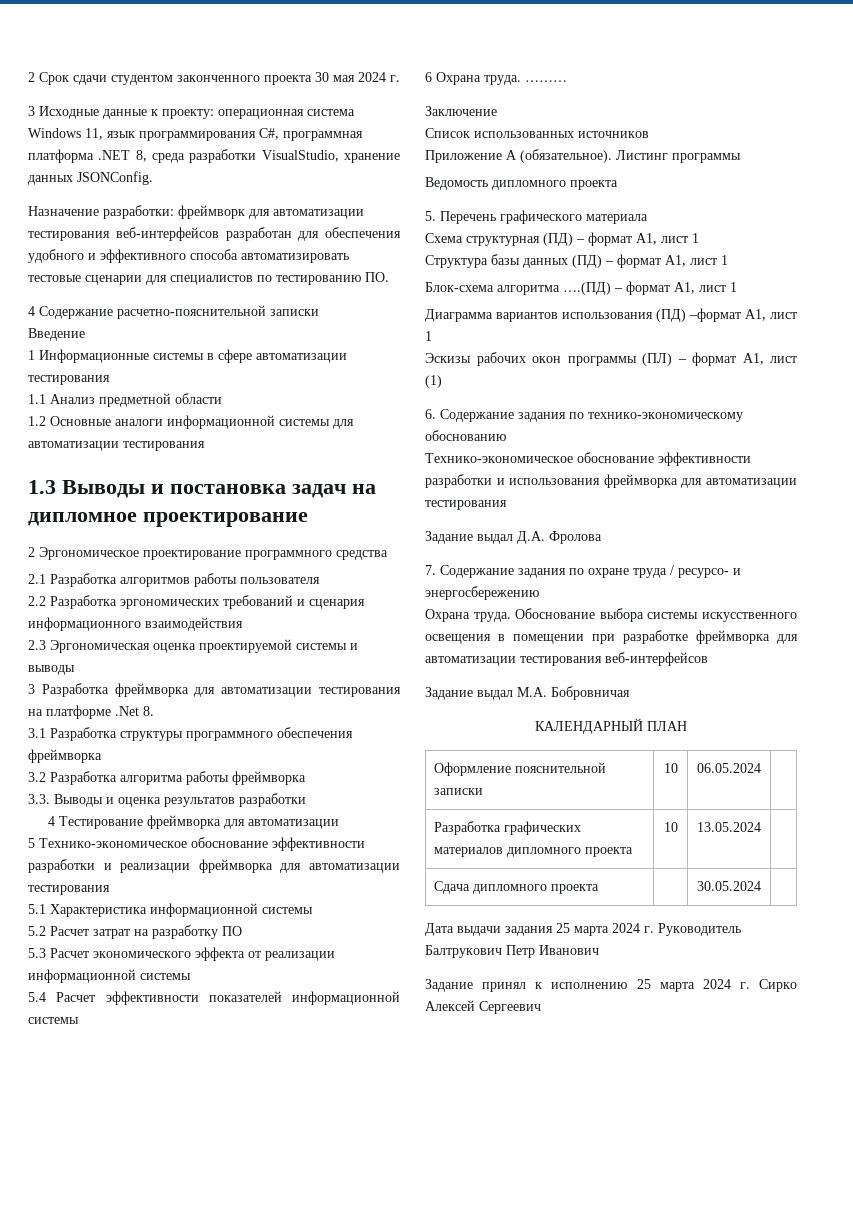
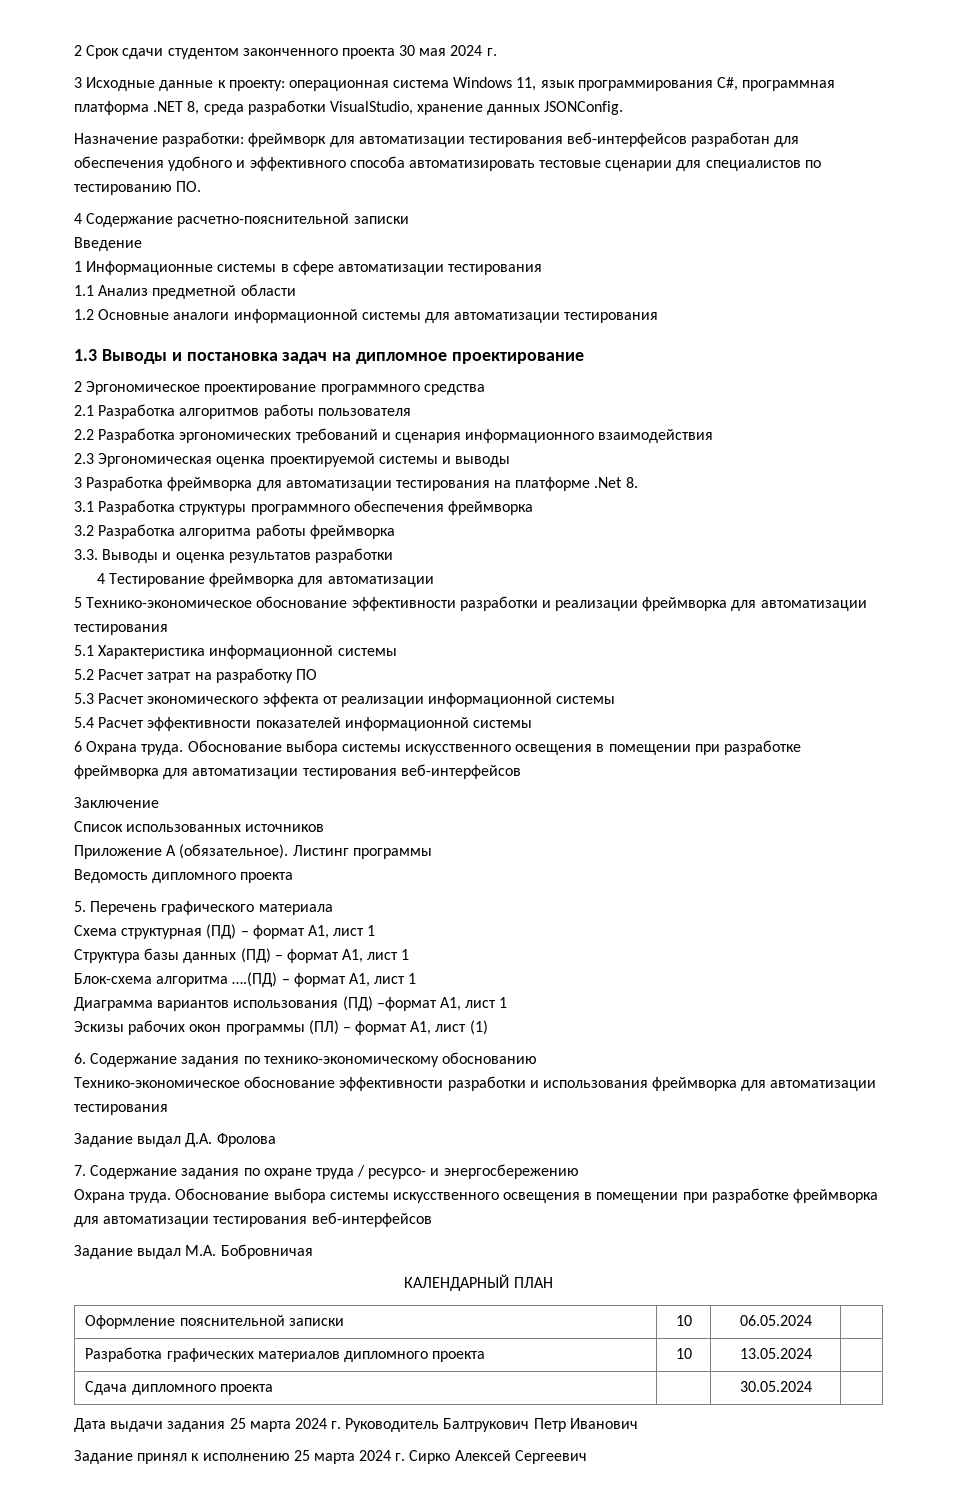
[525,80,567,82] ……… -> [187,740,802,755] [74,764,521,779] Обоснование выбора системы искусственного освещения в помещении при разработке фреймворка для автоматизации тестирования веб-интерфейсов

